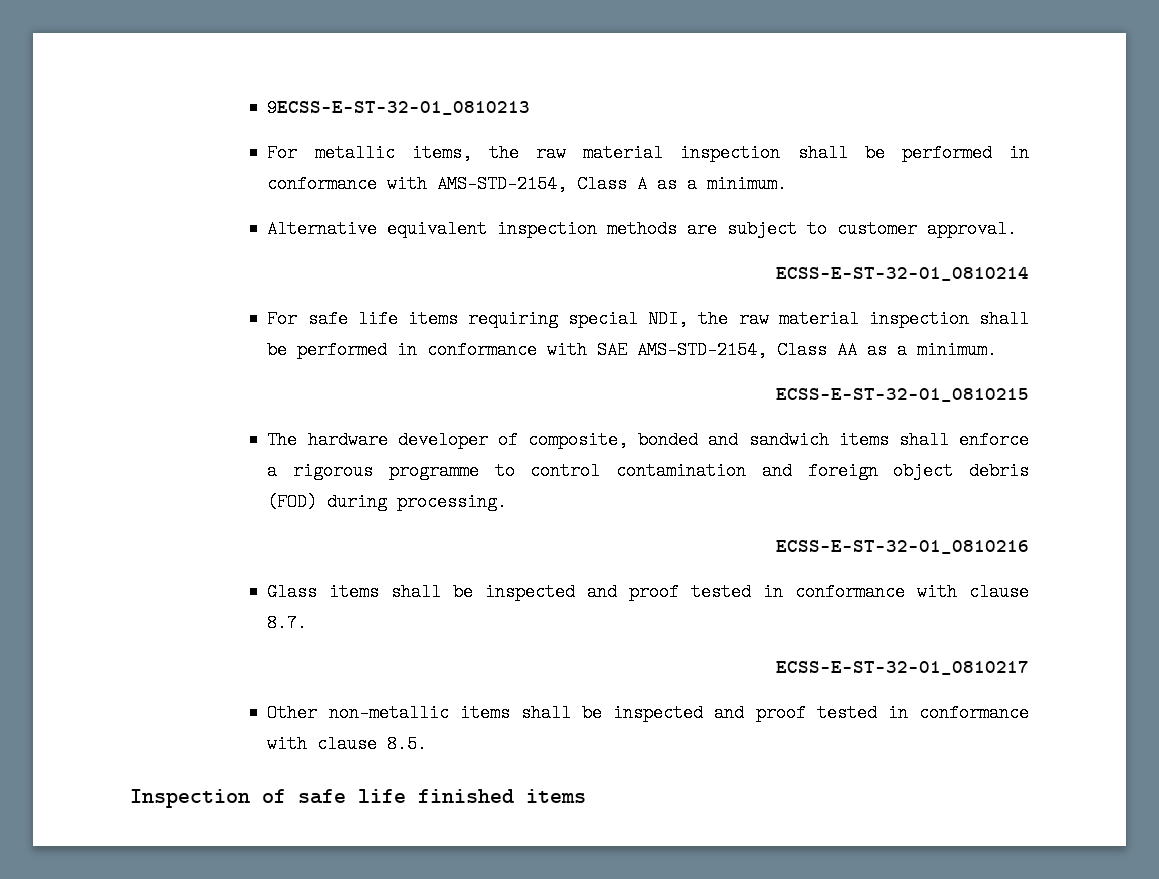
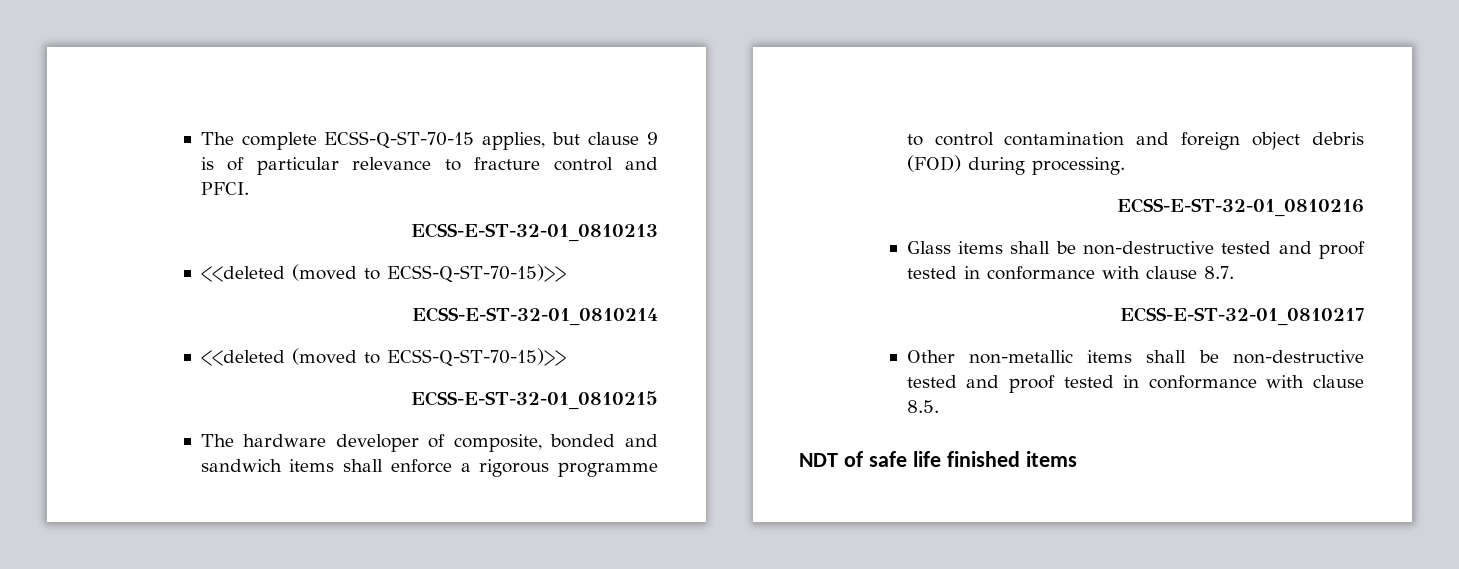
[267,99,531,117] [267,144,1029,162] [267,175,788,193] [267,220,1018,238] [776,267,1029,281] [267,310,1029,328] [267,341,998,359] 9ECSS-E-ST-32-01_0810213 // For metallic items, the raw material inspection shall be performed in conformance with AMS-STD-2154, Class A as a minimum. // Alternative equivalent inspection methods are subject to customer approval. // ECSS-E-ST-32-01_0810214 // For safe life items requiring special NDI, the raw material inspection shall be performed in conformance with SAE AMS-STD-2154, Class AA as a minimum. -> [200,131,658,150] [200,157,658,175] [200,182,249,195] [411,223,659,242] [200,264,566,283] [412,307,659,326] [200,348,566,367] The complete ECSS-Q-ST-70-15 applies, but clause 9 is of particular relevance to fracture control and PFCI. // ECSS-E-ST-32-01_0810213 // <<deleted (moved to ECSS-Q-ST-70-15)>> // ECSS-E-ST-32-01_0810214 // <<deleted (moved to ECSS-Q-ST-70-15)>>
[485,583,576,601] inspected -> [1083,241,1272,255] non-destructive tested
[613,704,704,722] inspected -> [1233,350,1364,364] [906,375,957,388] non-destructive tested
[130,789,250,808] Inspection -> [799,453,838,467] NDT

